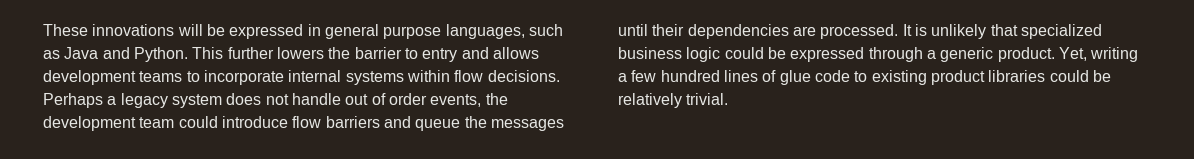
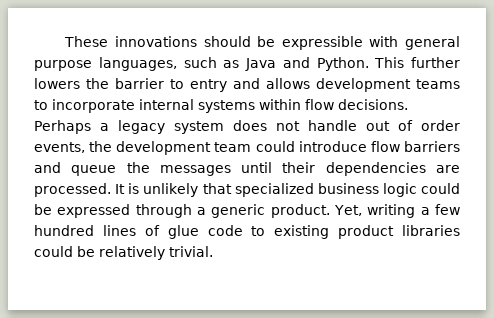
[177,24,321,39] will be expressed in -> [203,36,399,50] should be expressible with

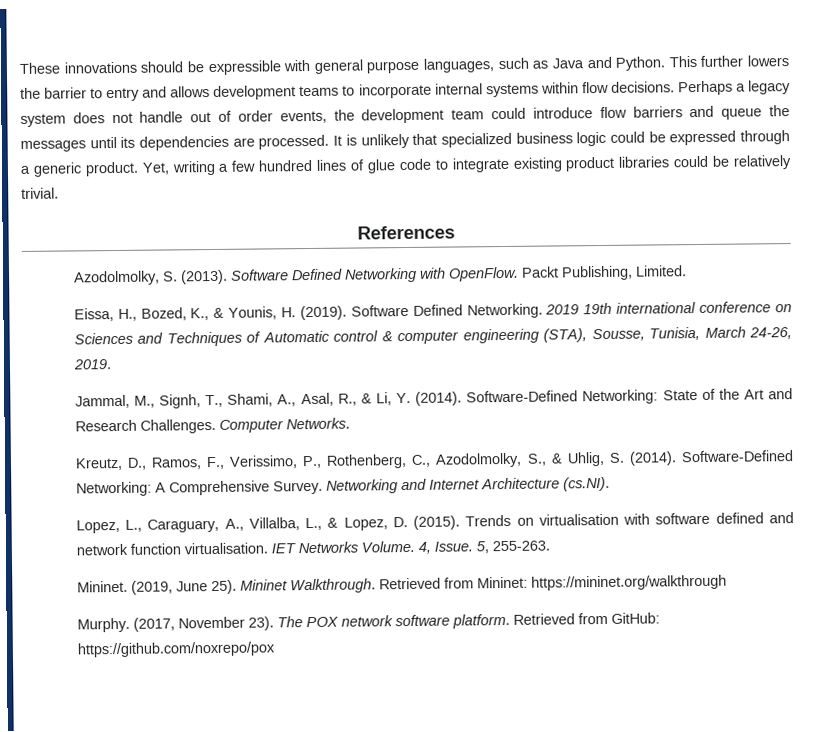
[282,162,316,173] their -> [120,136,136,148] its
(266, 231) none -> [451,157,510,173] integrate
(213, 251) none -> [357,225,455,240] [73,265,687,286] [73,301,792,322] [73,326,793,347] [72,359,112,370] [74,388,794,409] [74,417,350,434] [74,450,793,471] [75,476,610,497] [75,512,795,534] [75,540,550,556] [76,574,727,595] [76,612,660,633] [76,641,275,658] // References // Azodolmolky, S. (2013). Software Defined Networking with OpenFlow. Packt Publishing, Limited. // Eissa, H., Bozed, K., & Younis, H. (2019). Software Defined Networking. 2019 19th international conference on Sciences and Techniques of Automatic control & computer engineering (STA), Sousse, Tunisia, March 24-26, 2019. // Jammal, M., Signh, T., Shami, A., Asal, R., & Li, Y. (2014). Software-Defined Networking: State of the Art and Research Challenges. Computer Networks. // Kreutz, D., Ramos, F., Verissimo, P., Rothenberg, C., Azodolmolky, S., & Uhlig, S. (2014). Software-Defined Networking: A Comprehensive Survey. Networking and Internet Architecture (cs.NI). // Lopez, L., Caraguary, A., Villalba, L., & Lopez, D. (2015). Trends on virtualisation with software defined and network function virtualisation. IET Networks Volume. 4, Issue. 5, 255-263. // Mininet. (2019, June 25). Mininet Walkthrough. Retrieved from Mininet: https://mininet.org/walkthrough // Murphy. (2017, November 23). The POX network software platform. Retrieved from GitHub: https://github.com/noxrepo/pox

